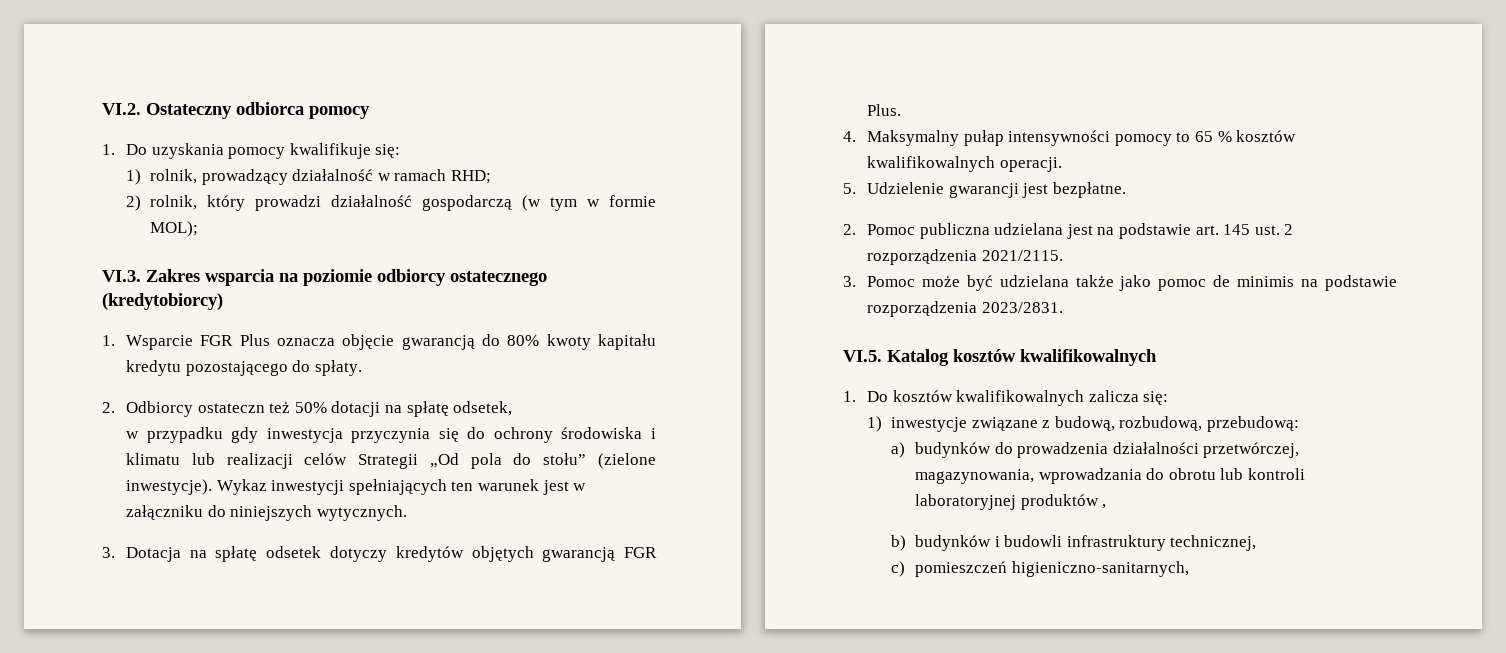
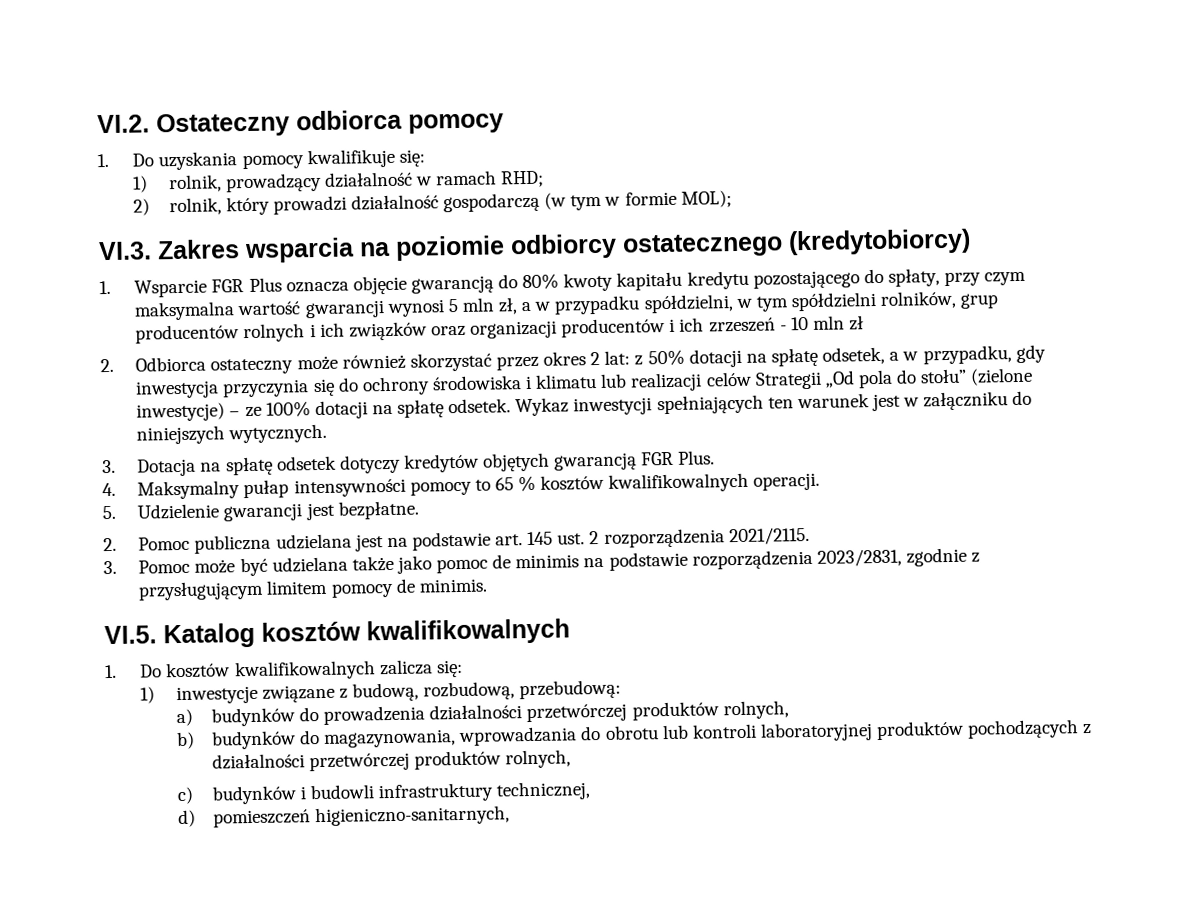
[314,360,362,376] [102,401,291,417] spłaty. // 2. Odbiorcy ostateczn też -> [887,268,1027,287] [134,290,999,321] [135,315,865,344] [100,350,644,375] spłaty, przy czym maksymalna wartość gwarancji wynosi 5 mln zł, a w przypadku spółdzielni, w tym spółdzielni rolników, grup producentów rolnych i ich związków oraz organizacji producentów i ich zrzeszeń - 10 mln zł // 2. Odbiorca ostateczny może również skorzystać przez okres 2 lat: z
[125,427,223,443] // w przypadku -> [889,345,1012,365] a w przypadku,
[125,479,212,495] inwestycje). -> [136,398,512,422] inwestycje) – ze 100% dotacji na spłatę odsetek.
[981,302,1063,313] 2023/2831. -> [816,547,981,567] [138,578,488,601] 2023/2831, zgodnie z przysługującym limitem pomocy de minimis.
[1203,442,1300,458] przetwórczej, -> [526,700,789,723] [175,730,320,750] przetwórczej produktów rolnych, // b) budynków do
[1102,504,1107,509] [890,535,906,551] , // b) -> [967,719,1093,739] [211,749,572,772] [176,786,194,805] pochodzących z działalności przetwórczej produktów rolnych, // c)
[890,561,905,577] c) -> [177,809,196,828] d)

